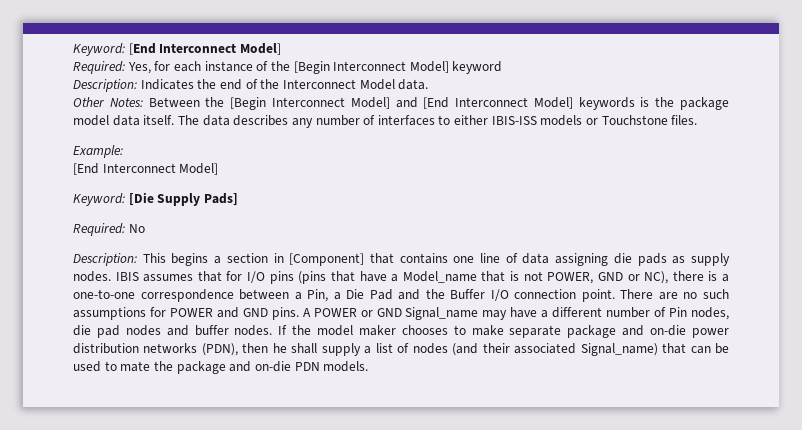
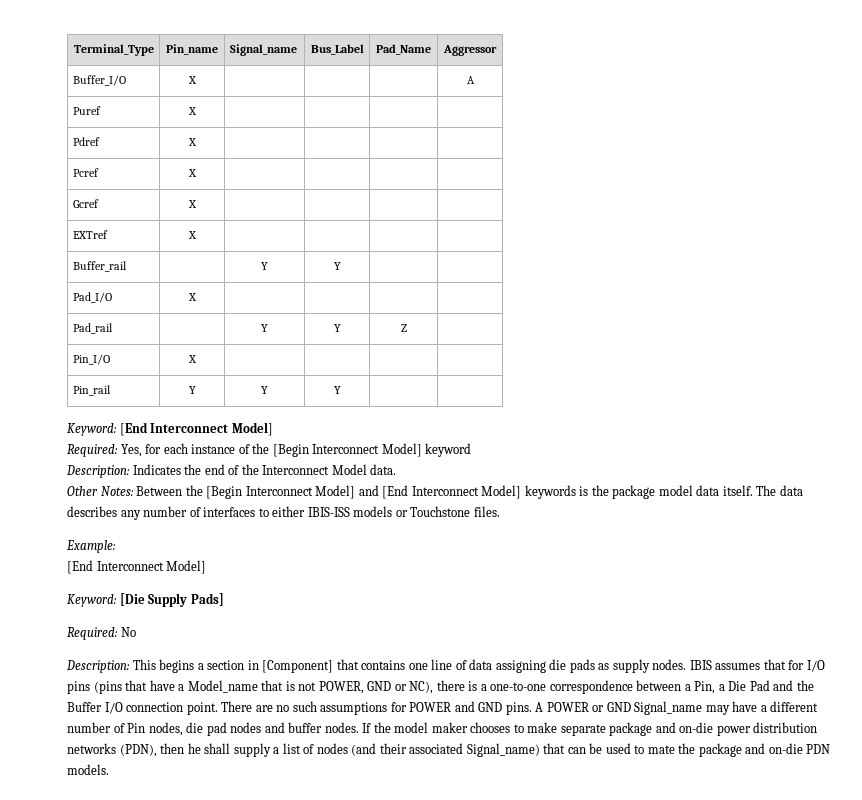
(73, 49) none -> [73,44,154,56] [166,44,218,55] [229,44,297,56] [310,44,364,55] [376,44,431,55] [443,45,497,56] [72,75,126,86] [187,76,197,84] [466,76,475,84] [72,106,101,115] [187,107,197,115] [72,137,100,146] [187,138,197,146] [72,168,99,177] [187,169,197,177] [72,199,99,208] [187,200,197,208] [72,230,108,239] [187,231,197,239] [72,261,127,272] [261,262,268,270] [333,262,341,270] [72,292,112,303] [187,293,197,301] [72,323,113,334] [261,324,268,332] [333,324,341,332] [400,324,407,332] [72,354,110,365] [187,355,197,363] [72,385,111,396] [188,386,196,394] [261,386,268,394] [333,386,341,394] Terminal_Type | Pin_name | Signal_name | Bus_Label | Pad_Name | Aggressor // Buffer_I/O | X | | | | A // Puref | X | | | | // Pdref | X | | | | // Pcref | X | | | | // Gcref | X | | | | // EXTref | X | | | | // Buffer_rail | | Y | Y | | // Pad_I/O | X | | | | // Pad_rail | | Y | Y | Z | // Pin_I/O | X | | | | // Pin_rail | Y | Y | Y | | //

